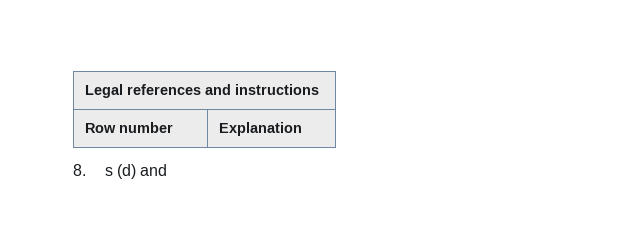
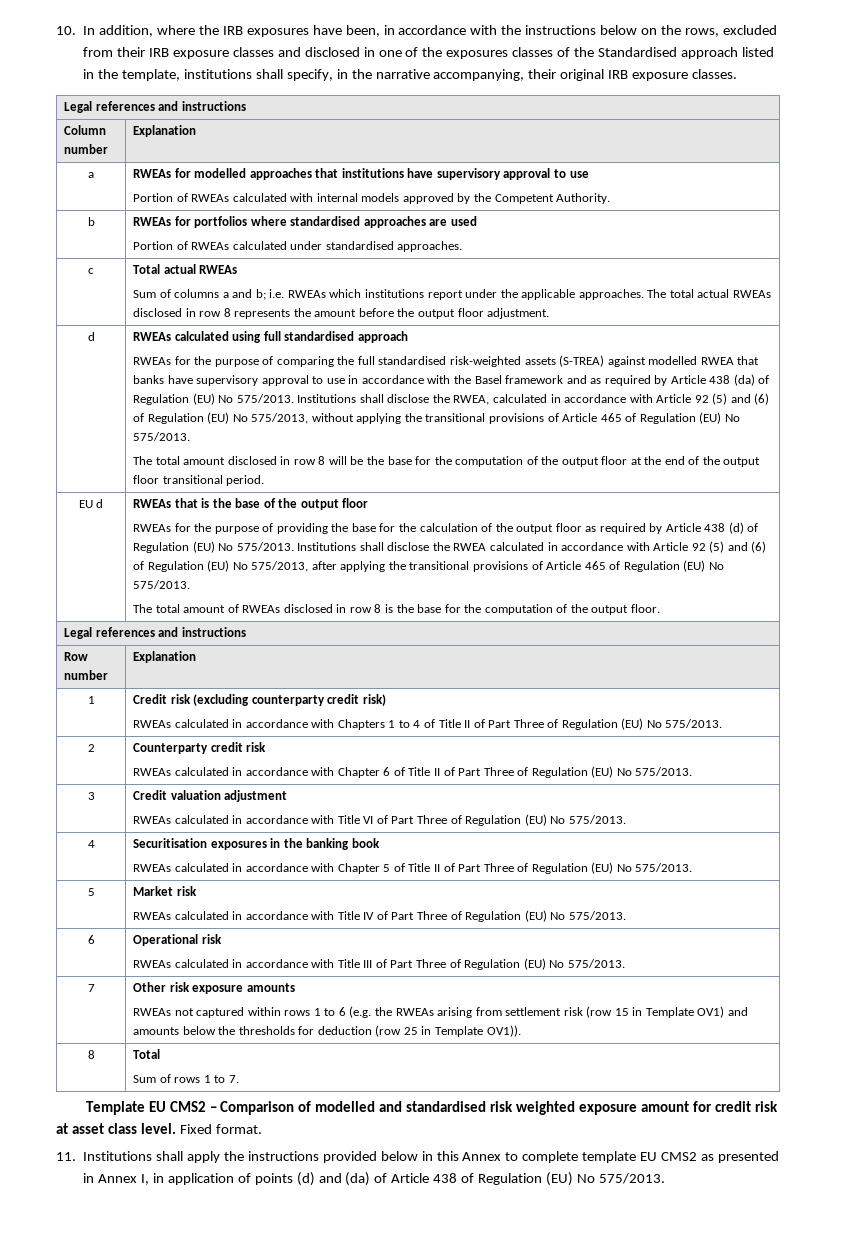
(85, 91) none -> [56,25,777,37] [83,47,774,59] [83,69,738,81] [64,101,246,113] [64,125,107,135] [64,144,109,154] [133,125,197,137] [88,172,94,178] [133,168,589,180] [133,193,611,204] [87,217,95,226] [133,216,477,228] [133,241,463,252] [88,268,94,274] [133,264,238,274] [133,289,771,300] [133,308,550,319] [87,332,95,341] [133,331,408,343] [133,355,760,367] [133,374,770,386] [133,393,770,405] [133,412,740,424] [133,432,191,441] [133,456,761,467] [133,475,265,486] [78,499,104,508] [133,498,369,510] [133,522,759,534] [133,541,767,553] [133,560,724,572] [133,580,191,589] [133,604,660,615] 10. In addition, where the IRB exposures have been, in accordance with the instructions below on the rows, excluded from their IRB exposure classes and disclosed in one of the exposures classes of the Standardised approach listed in the template, institutions shall specify, in the narrative accompanying, their original IRB exposure classes. // Legal references and instructions // Column number | Explanation // a | RWEAs for modelled approaches that institutions have supervisory approval to use // Portion of RWEAs calculated with internal models approved by the Competent Authority. // b | RWEAs for portfolios where standardised approaches are used // Portion of RWEAs calculated under standardised approaches. // c | Total actual RWEAs // Sum of columns a and b; i.e. RWEAs which institutions report under the applicable approaches. The total actual RWEAs disclosed in row 8 represents the amount before the output floor adjustment. // d | RWEAs calculated using full standardised approach // RWEAs for the purpose of comparing the full standardised risk-weighted assets (S-TREA) against modelled RWEA that banks have supervisory approval to use in accordance with the Basel framework and as required by Article 438 (da) of Regulation (EU) No 575/2013. Institutions shall disclose the RWEA, calculated in accordance with Article 92 (5) and (6) of Regulation (EU) No 575/2013, without applying the transitional provisions of Article 465 of Regulation (EU) No 575/2013. // The total amount disclosed in row 8 will be the base for the computation of the output floor at the end of the output floor transitional period. // EU d | RWEAs that is the base of the output floor // RWEAs for the purpose of providing the base for the calculation of the output floor as required by Article 438 (d) of Regulation (EU) No 575/2013. Institutions shall disclose the RWEA calculated in accordance with Article 92 (5) and (6) of Regulation (EU) No 575/2013, after applying the transitional provisions of Article 465 of Regulation (EU) No 575/2013. // The total amount of RWEAs disclosed in row 8 is the base for the computation of the output floor. //
[73,164,168,179] // 8. s (d) and -> [87,696,95,704] [133,694,386,706] [133,718,723,730] [87,744,95,752] [133,742,267,754] [133,766,693,778] [87,792,95,800] [133,790,288,802] [133,814,626,826] [87,840,95,848] [133,838,380,850] [133,862,693,874] [87,888,95,896] [133,886,197,896] [133,910,626,922] [87,935,95,944] [133,934,222,946] [133,958,625,970] [87,984,95,992] [133,982,295,994] [133,1006,748,1018] [133,1025,521,1037] [87,1050,95,1059] [133,1049,161,1059] [133,1074,239,1083] [85,1101,778,1115] [56,1123,262,1134] [56,1151,779,1163] [83,1172,665,1186] // 1 | Credit risk (excluding counterparty credit risk) // RWEAs calculated in accordance with Chapters 1 to 4 of Title II of Part Three of Regulation (EU) No 575/2013. // 2 | Counterparty credit risk // RWEAs calculated in accordance with Chapter 6 of Title II of Part Three of Regulation (EU) No 575/2013. // 3 | Credit valuation adjustment // RWEAs calculated in accordance with Title VI of Part Three of Regulation (EU) No 575/2013. // 4 | Securitisation exposures in the banking book // RWEAs calculated in accordance with Chapter 5 of Title II of Part Three of Regulation (EU) No 575/2013. // 5 | Market risk // RWEAs calculated in accordance with Title IV of Part Three of Regulation (EU) No 575/2013. // 6 | Operational risk // RWEAs calculated in accordance with Title III of Part Three of Regulation (EU) No 575/2013. // 7 | Other risk exposure amounts // RWEAs not captured within rows 1 to 6 (e.g. the RWEAs arising from settlement risk (row 15 in Template OV1) and amounts below the thresholds for deduction (row 25 in Template OV1)). // 8 | Total // Sum of rows 1 to 7. // Template EU CMS2 – Comparison of modelled and standardised risk weighted exposure amount for credit risk at asset class level. Fixed format. // 11. Institutions shall apply the instructions provided below in this Annex to complete template EU CMS2 as presented in Annex I, in application of points (d) and (da) of Article 438 of Regulation (EU) No 575/2013.

